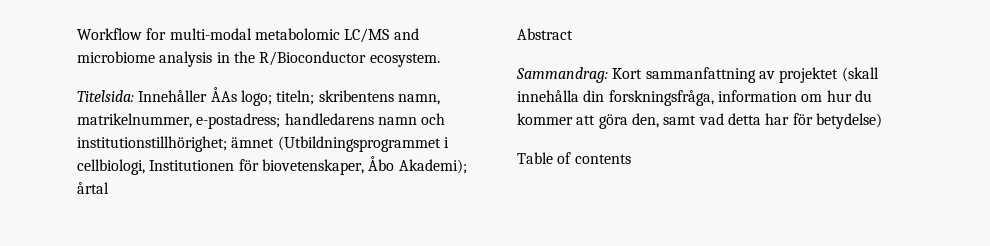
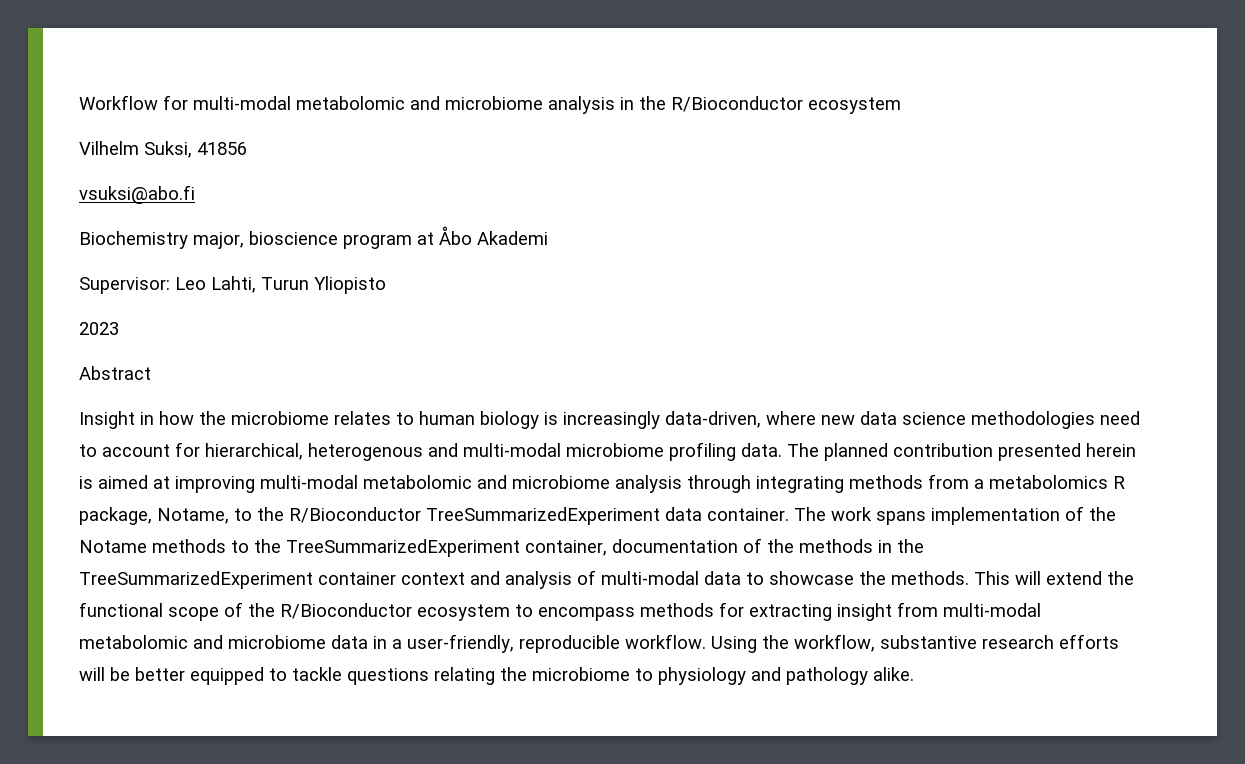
[344,28,390,43] LC/MS -> (405, 103) none
[369,53,440,67] [77,87,440,106] [77,113,446,129] [77,136,449,152] [77,156,467,175] [77,182,109,194] [517,28,573,40] [516,67,879,83] [517,90,872,106] [517,113,882,129] [517,152,631,164] ecosystem. // Titelsida: Innehåller ÅAs logo; titeln; skribentens namn, matrikelnummer, e-postadress; handledarens namn och institutionstillhörighet; ämnet (Utbildningsprogrammet i cellbiologi, Institutionen för biovetenskaper, Åbo Akademi); årtal // Abstract // Sammandrag: Kort sammanfattning av projektet (skall innehålla din forskningsfråga, information om hur du kommer att göra den, samt vad detta har för betydelse) // Table of contents -> [808,97,901,114] [79,141,247,158] [79,185,195,204] [79,226,548,249] [79,276,386,294] [79,322,119,335] [79,366,151,380] [79,411,1140,429] [79,442,1136,461] [79,474,1125,493] [79,506,1116,525] [79,538,924,557] [79,570,1134,589] [79,602,1041,621] [79,634,1119,653] [79,667,914,685] ecosystem // Vilhelm Suksi, 41856 // vsuksi@abo.fi // Biochemistry major, bioscience program at Åbo Akademi // Supervisor: Leo Lahti, Turun Yliopisto // 2023 // Abstract // Insight in how the microbiome relates to human biology is increasingly data-driven, where new data science methodologies need to account for hierarchical, heterogenous and multi-modal microbiome profiling data. The planned contribution presented herein is aimed at improving multi-modal metabolomic and microbiome analysis through integrating methods from a metabolomics R package, Notame, to the R/Bioconductor TreeSummarizedExperiment data container. The work spans implementation of the Notame methods to the TreeSummarizedExperiment container, documentation of the methods in the TreeSummarizedExperiment container context and analysis of multi-modal data to showcase the methods. This will extend the functional scope of the R/Bioconductor ecosystem to encompass methods for extracting insight from multi-modal metabolomic and microbiome data in a user-friendly, reproducible workflow. Using the workflow, substantive research efforts will be better equipped to tackle questions relating the microbiome to physiology and pathology alike.

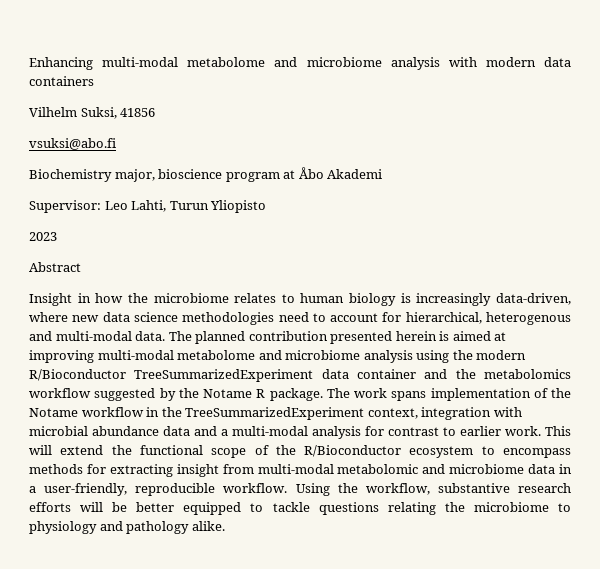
[79,95,901,114] Workflow for multi-modal metabolomic and microbiome analysis in the R/Bioconductor ecosystem -> [29,57,571,70] [29,76,94,86] Enhancing multi-modal metabolome and microbiome analysis with modern data containers
[566,442,736,461] microbiome profiling -> (132, 336) none
[363,474,1125,493] [79,507,789,525] metabolomic and microbiome analysis through integrating methods from a metabolomics R package, Notame, to the R/Bioconductor TreeSummarizedExperiment data container. -> [177,350,527,363] [29,369,572,382] [29,388,323,401] metabolome and microbiome analysis using the modern R/Bioconductor TreeSummarizedExperiment data container and the metabolomics workflow suggested by the Notame R package.
[152,538,924,557] [79,570,969,589] methods to the TreeSummarizedExperiment container, documentation of the methods in the TreeSummarizedExperiment container context and analysis of multi-modal data to showcase the methods. -> [81,407,522,420] [29,426,541,439] workflow in the TreeSummarizedExperiment context, integration with microbial abundance data and a multi-modal analysis for contrast to earlier work.

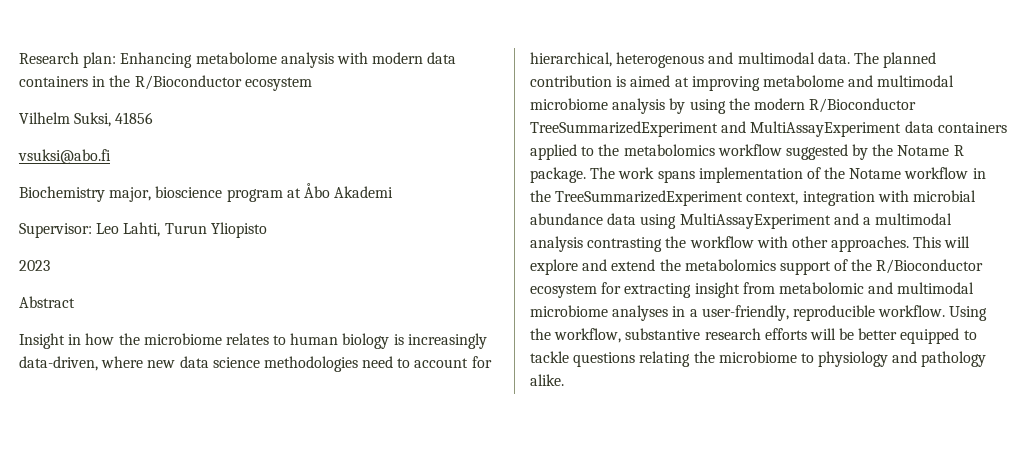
[29,57,382,70] Enhancing multi-modal metabolome and microbiome -> [19,52,277,68] Research plan: Enhancing metabolome
(94, 81) none -> [92,75,312,91] in the R/Bioconductor ecosystem
[55,331,132,341] multi-modal -> [737,52,815,64] multimodal
[330,331,437,344] presented herein -> (612, 81) none
[97,350,413,363] multi-modal metabolome and microbiome analysis -> [762,75,955,87] [530,98,686,114] metabolome and multimodal microbiome analysis by
[321,369,448,379] data container and -> [721,121,1007,137] [530,144,595,160] and MultiAssayExperiment data containers applied to
[194,426,571,439] [29,445,247,458] and a multi-modal analysis for contrast to earlier work. This will extend the functional scope -> [640,213,953,229] [530,236,971,252] [530,259,831,275] using MultiAssayExperiment and a multimodal analysis contrasting the workflow with other approaches. This will explore and extend the metabolomics support
[481,446,571,458] [29,464,83,474] to encompass methods -> (597, 291) none
[257,464,334,474] multi-modal -> (775, 288) none
[449,464,556,474] microbiome data -> [897,282,975,294] [530,305,669,321] multimodal microbiome analyses

